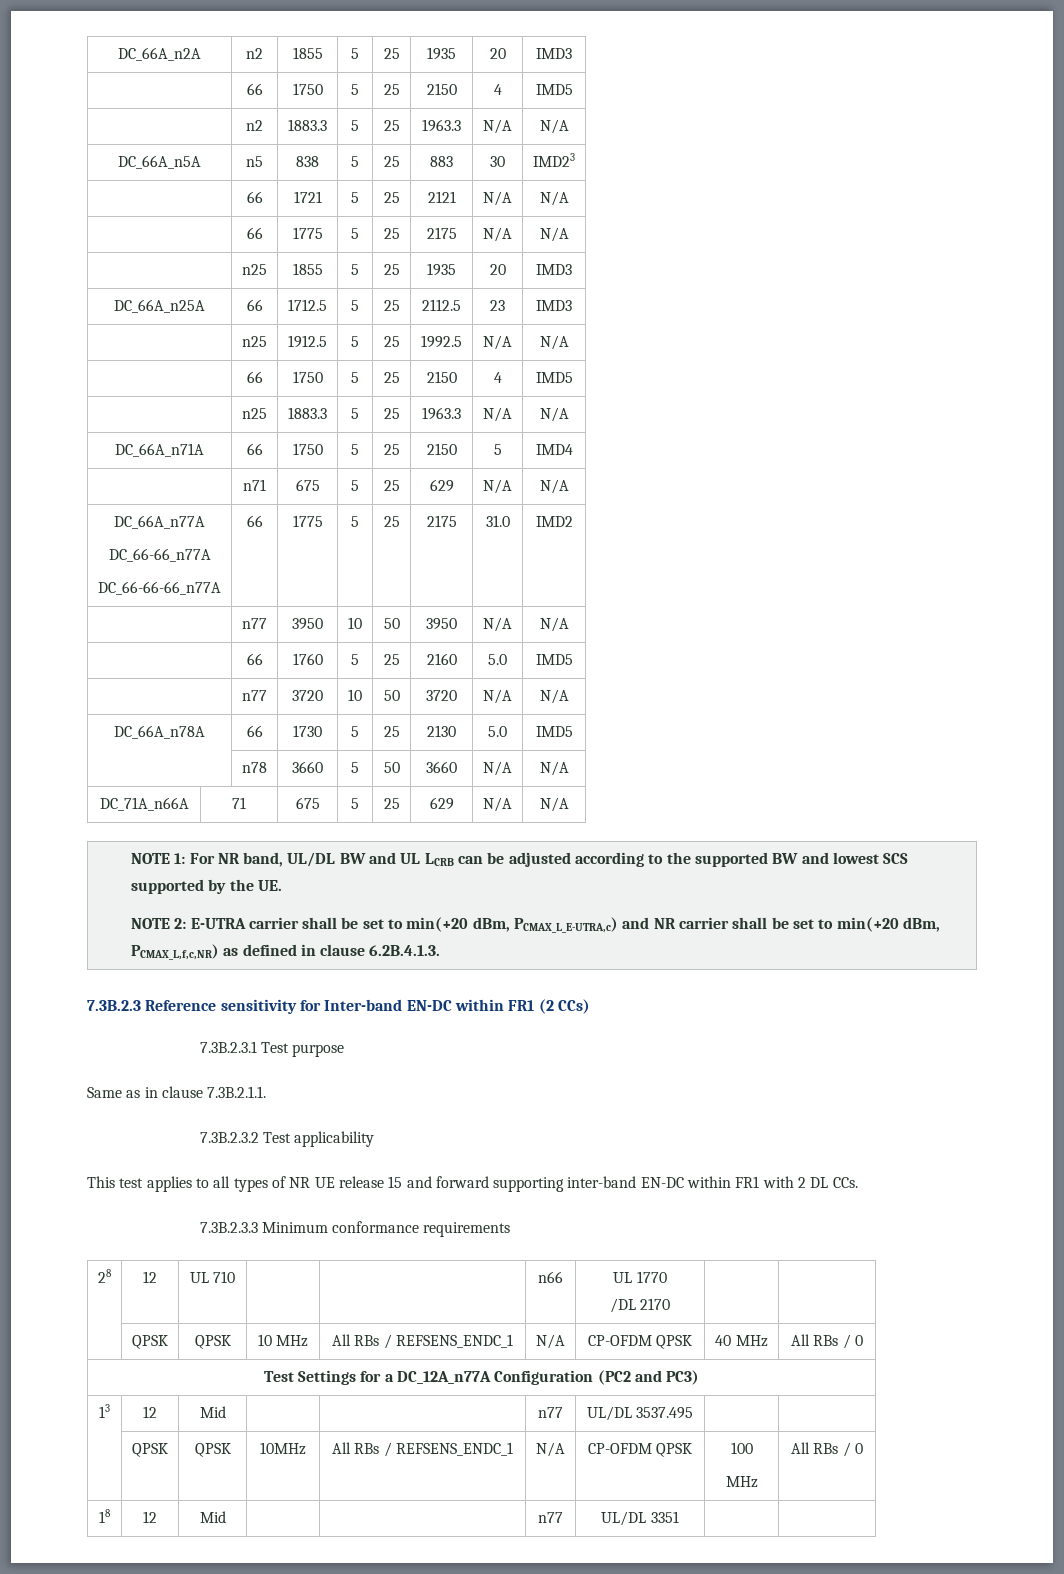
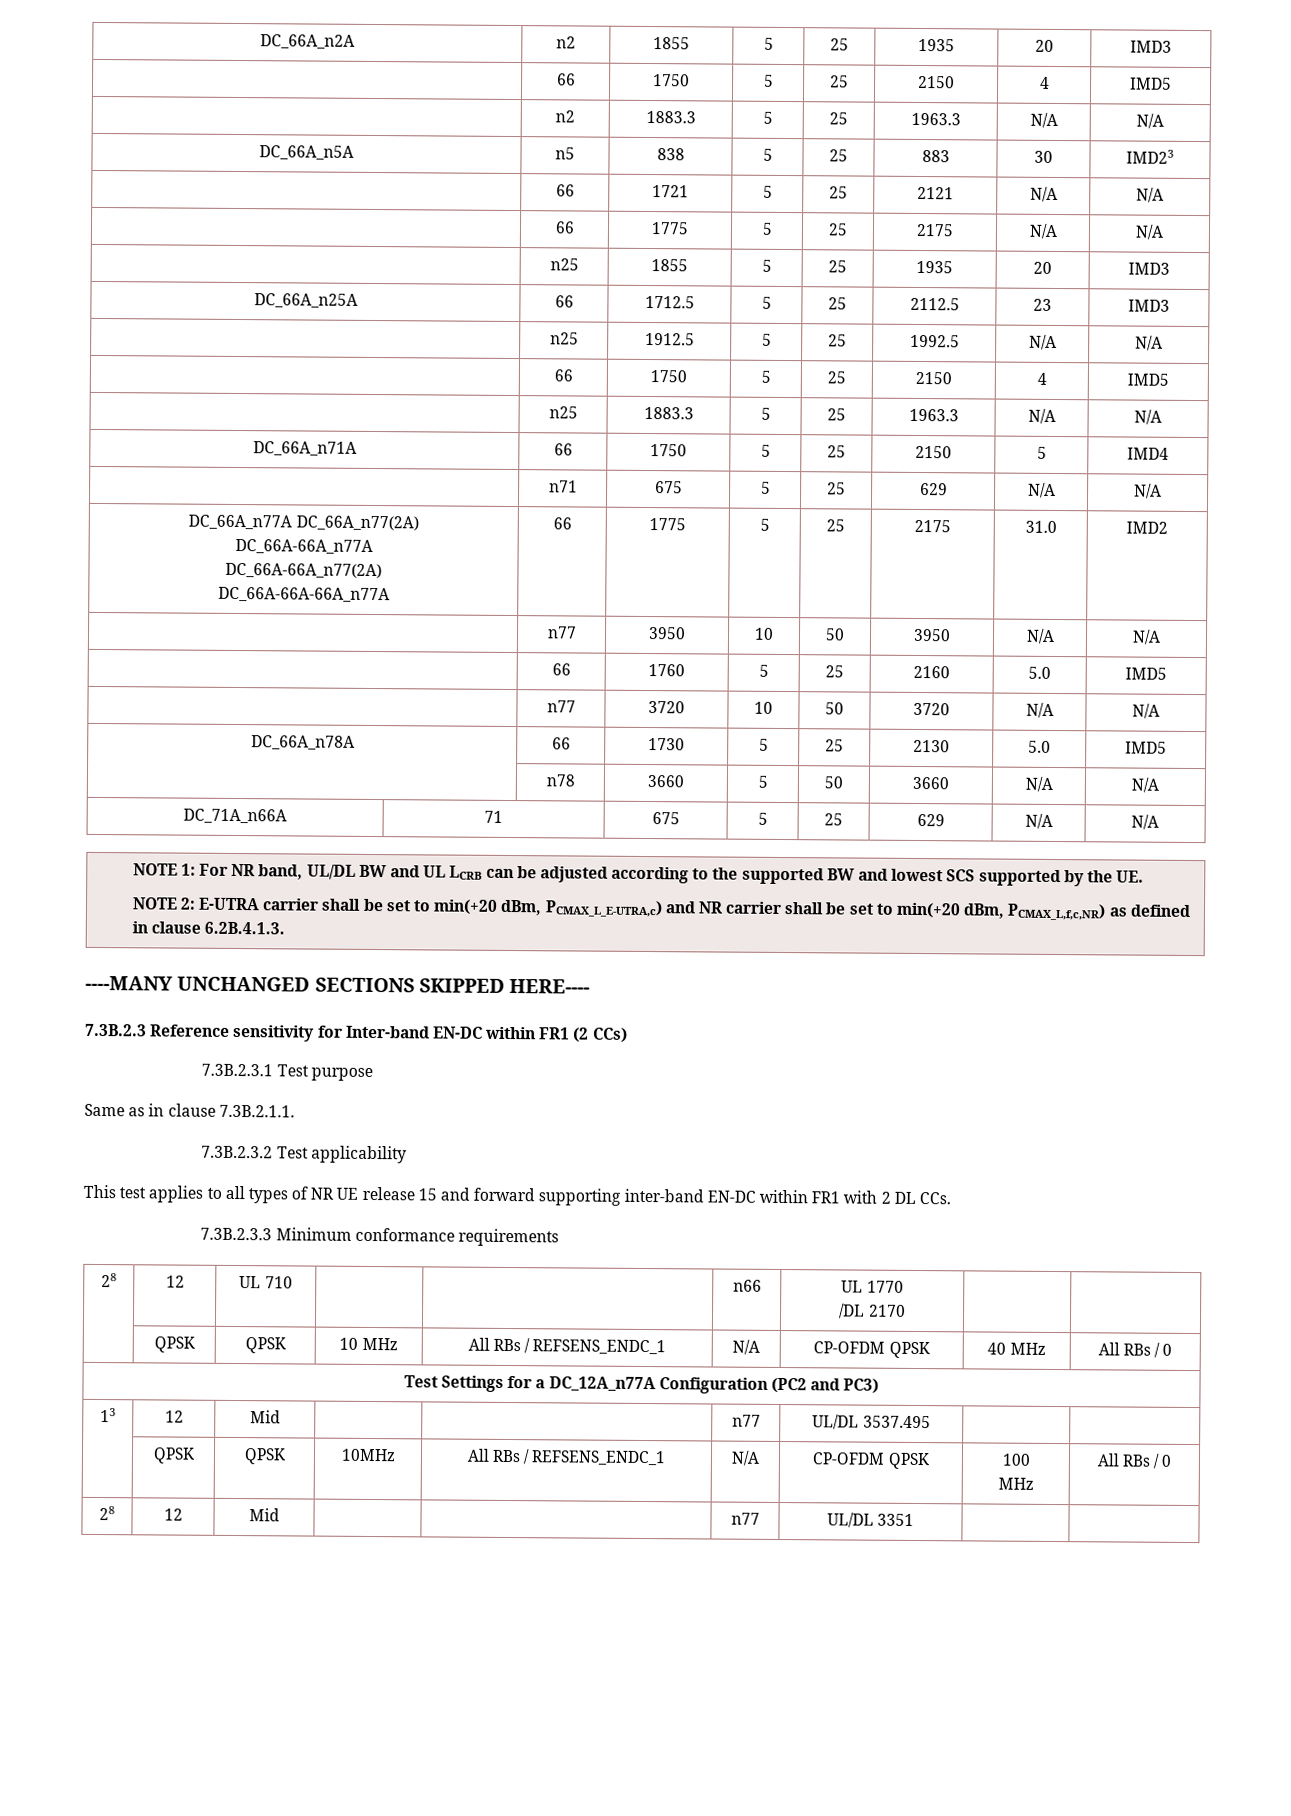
[108,548,211,562] [98,581,221,595] // DC_66-66_n77A // DC_66-66-66_n77A -> [295,515,419,531] [234,538,373,554] [225,562,382,579] [217,586,390,603] DC_66A_n77(2A) // DC_66A-66A_n77A // DC_66A-66A_n77(2A) // DC_66A-66A-66A_n77A
(441, 950) none -> [85,975,591,994] // ----MANY UNCHANGED SECTIONS SKIPPED HERE----
[99,1509,111,1523] 18 -> [99,1506,115,1521] 28

